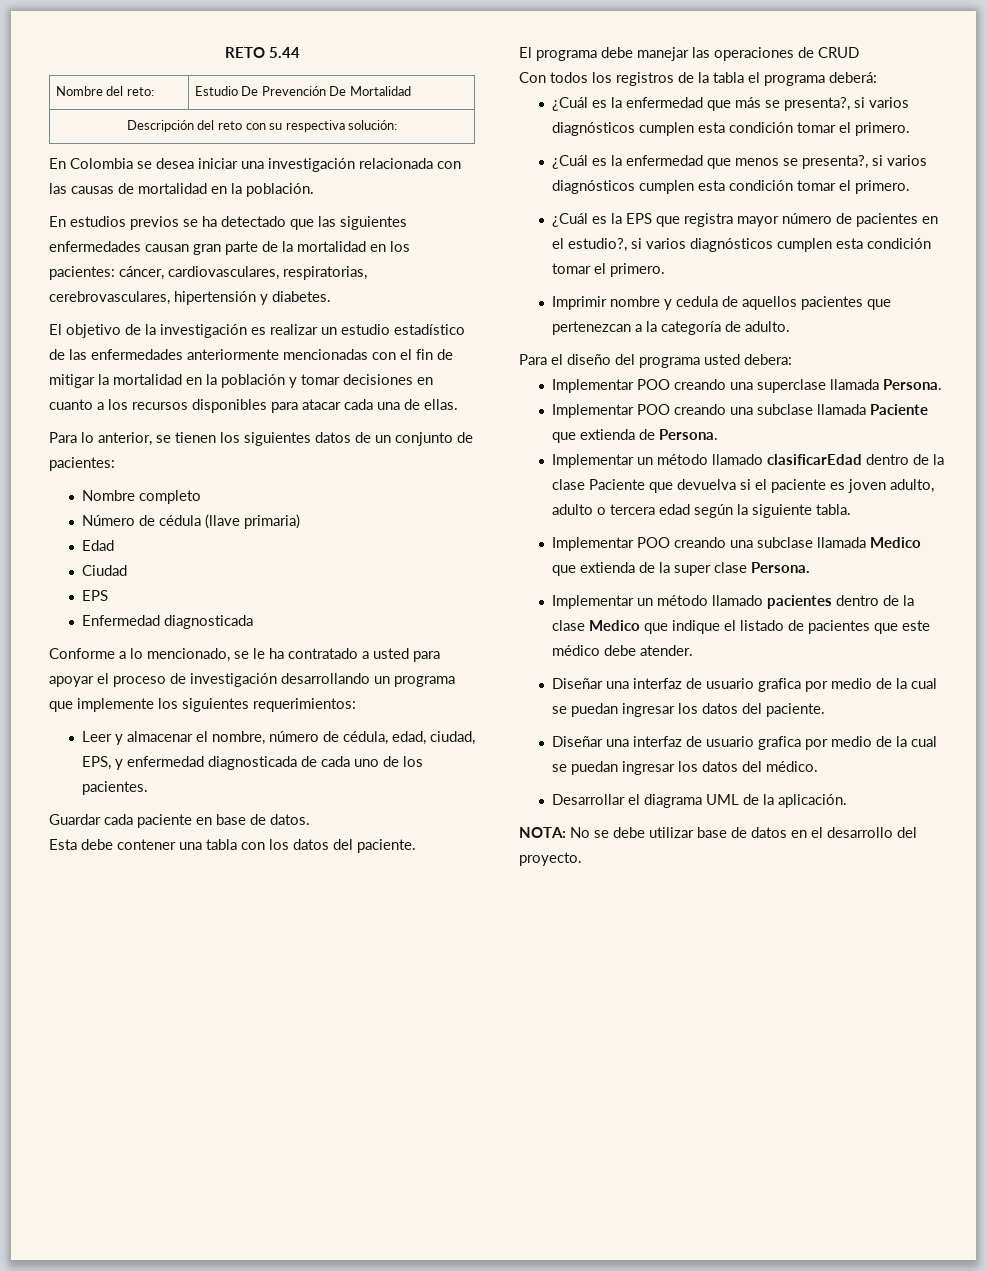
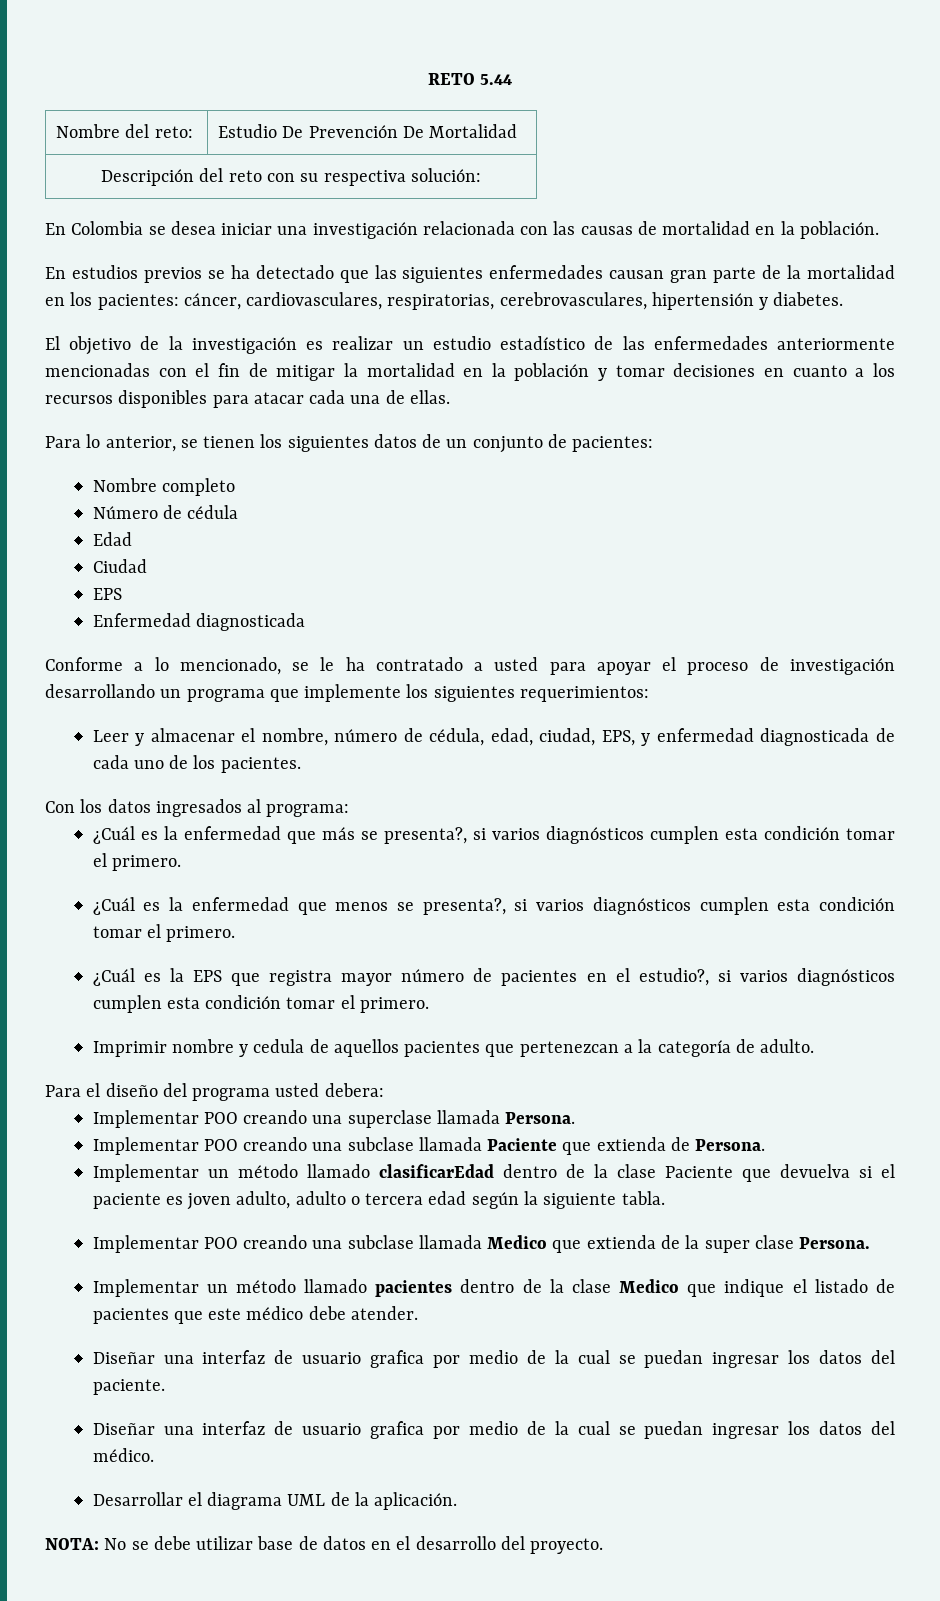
[205,514,301,529] (llave primaria) -> (239, 512) none
[49,814,310,828] [49,839,416,853] [519,47,859,61] [519,72,877,86] Guardar cada paciente en base de datos. // Esta debe contener una tabla con los datos del paciente. // El programa debe manejar las operaciones de CRUD // Con todos los registros de la tabla el programa deberá: -> [45,799,350,817] Con los datos ingresados al programa:

